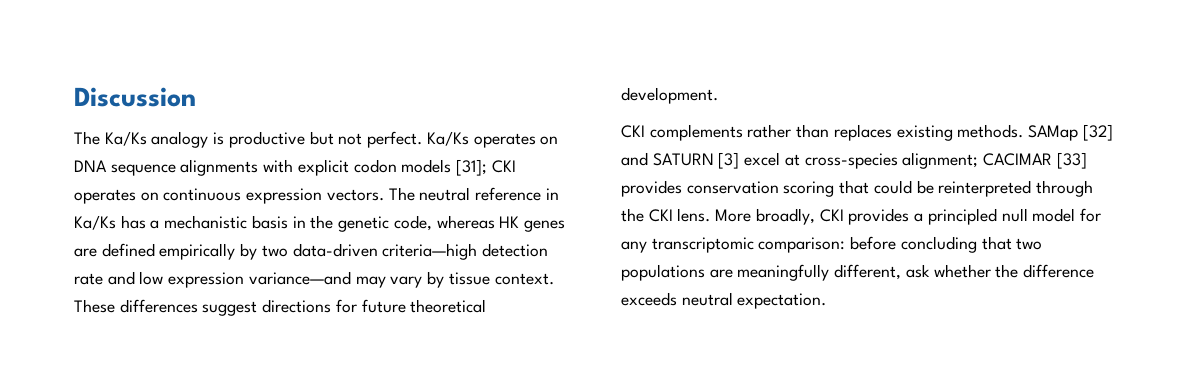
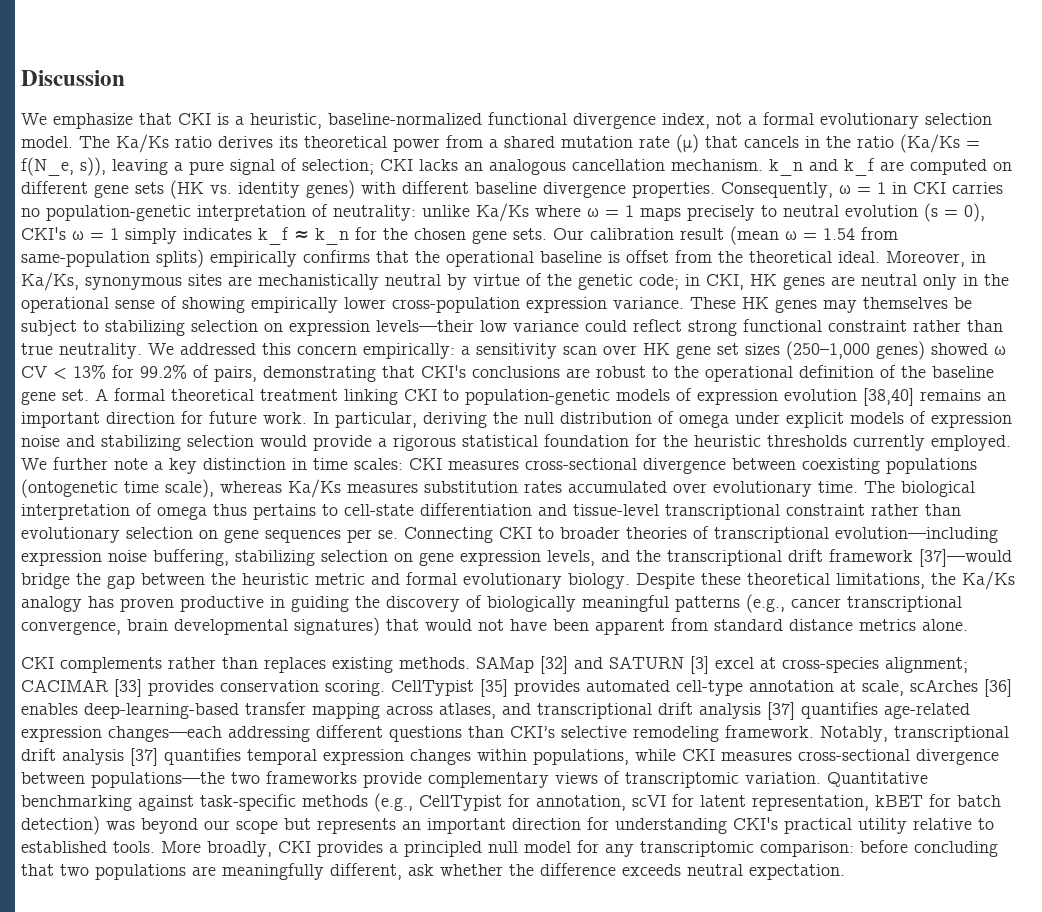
[74,131,559,148] [74,159,516,176] [74,187,559,204] [74,215,565,232] [74,243,549,260] [74,271,554,288] [74,299,487,316] [621,87,718,104] The Ka/Ks analogy is productive but not perfect. Ka/Ks operates on DNA sequence alignments with explicit codon models [31]; CKI operates on continuous expression vectors. The neutral reference in Ka/Ks has a mechanistic basis in the genetic code, whereas HK genes are defined empirically by two data-driven criteria—high detection rate and low expression variance—and may vary by tissue context. These differences suggest directions for future theoretical development. -> [21,112,992,129] [21,134,980,153] [21,157,1012,176] [21,180,1003,199] [21,203,985,222] [21,226,898,245] [21,249,986,268] [21,272,1009,291] [21,296,972,313] [21,319,1003,336] [21,341,1006,360] [21,364,994,382] [21,388,1006,406] [21,411,1012,428] [21,434,1011,451] [21,457,977,474] [21,479,975,498] [21,503,961,520] [21,526,998,543] [21,549,1012,567] [21,571,1015,590] [21,594,962,613] [21,617,968,636] We emphasize that CKI is a heuristic, baseline-normalized functional divergence index, not a formal evolutionary selection model. The Ka/Ks ratio derives its theoretical power from a shared mutation rate (μ) that cancels in the ratio (Ka/Ks = f(N_e, s)), leaving a pure signal of selection; CKI lacks an analogous cancellation mechanism. k_n and k_f are computed on different gene sets (HK vs. identity genes) with different baseline divergence properties. Consequently, ω = 1 in CKI carries no population-genetic interpretation of neutrality: unlike Ka/Ks where ω = 1 maps precisely to neutral evolution (s = 0), CKI's ω = 1 simply indicates k_f ≈ k_n for the chosen gene sets. Our calibration result (mean ω = 1.54 from same-population splits) empirically confirms that the operational baseline is offset from the theoretical ideal. Moreover, in Ka/Ks, synonymous sites are mechanistically neutral by virtue of the genetic code; in CKI, HK genes are neutral only in the operational sense of showing empirically lower cross-population expression variance. These HK genes may themselves be subject to stabilizing selection on expression levels—their low variance could reflect strong functional constraint rather than true neutrality. We addressed this concern empirically: a sensitivity scan over HK gene set sizes (250–1,000 genes) showed ω CV < 13% for 99.2% of pairs, demonstrating that CKI's conclusions are robust to the operational definition of the baseline gene set. A formal theoretical treatment linking CKI to population-genetic models of expression evolution [38,40] remains an important direction for future work. In particular, deriving the null distribution of omega under explicit models of expression noise and stabilizing selection would provide a rigorous statistical foundation for the heuristic thresholds currently employed. We further note a key distinction in time scales: CKI measures cross-sectional divergence between coexisting populations (ontogenetic time scale), whereas Ka/Ks measures substitution rates accumulated over evolutionary time. The biological interpretation of omega thus pertains to cell-state differentiation and tissue-level transcriptional constraint rather than evolutionary selection on gene sequences per se. Connecting CKI to broader theories of transcriptional evolution—including expression noise buffering, stabilizing selection on gene expression levels, and the transcriptional drift framework [37]—would bridge the gap between the heuristic metric and formal evolutionary biology. Despite these theoretical limitations, the Ka/Ks analogy has proven productive in guiding the discovery of biologically meaningful patterns (e.g., cancer transcriptional convergence, brain developmental signatures) that would not have been apparent from standard distance metrics alone.
[783,180,1094,197] [621,208,711,222] scoring that could be reinterpreted through the CKI lens. -> [325,679,1012,697] [21,702,970,720] [21,725,1009,742] [21,748,999,766] [21,771,928,788] [21,793,1001,812] [21,816,994,835] [21,841,155,853] scoring. CellTypist [35] provides automated cell-type annotation at scale, scArches [36] enables deep-learning-based transfer mapping across atlases, and transcriptional drift analysis [37] quantifies age-related expression changes—each addressing different questions than CKI’s selective remodeling framework. Notably, transcriptional drift analysis [37] quantifies temporal expression changes within populations, while CKI measures cross-sectional divergence between populations—the two frameworks provide complementary views of transcriptomic variation. Quantitative benchmarking against task-specific methods (e.g., CellTypist for annotation, scVI for latent representation, kBET for batch detection) was beyond our scope but represents an important direction for understanding CKI's practical utility relative to established tools.

